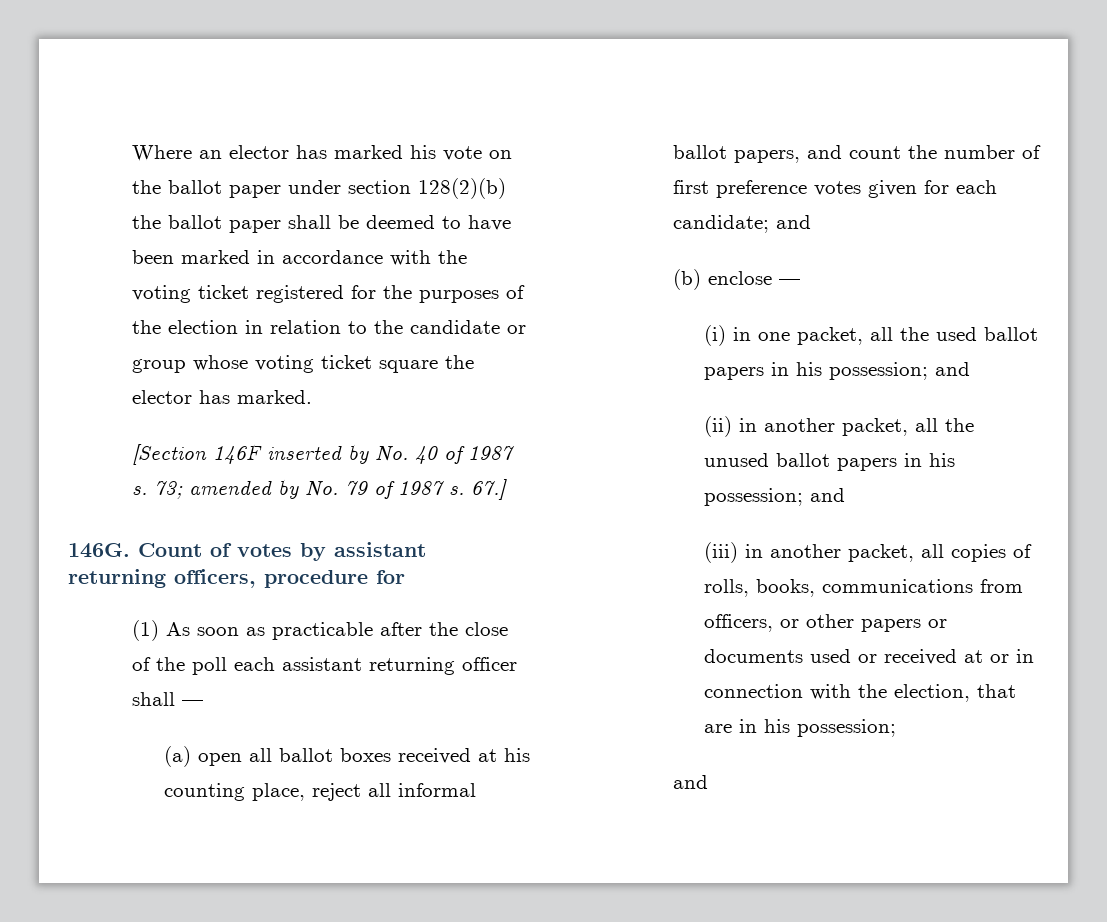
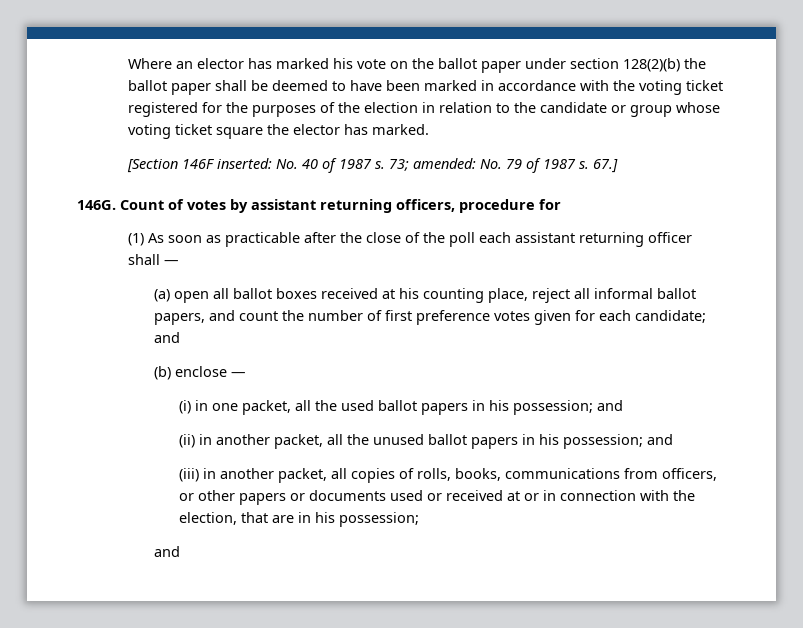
[266,444,369,464] inserted by -> [217,158,273,169] inserted:
[188,479,299,499] amended by -> [413,158,477,169] amended:

